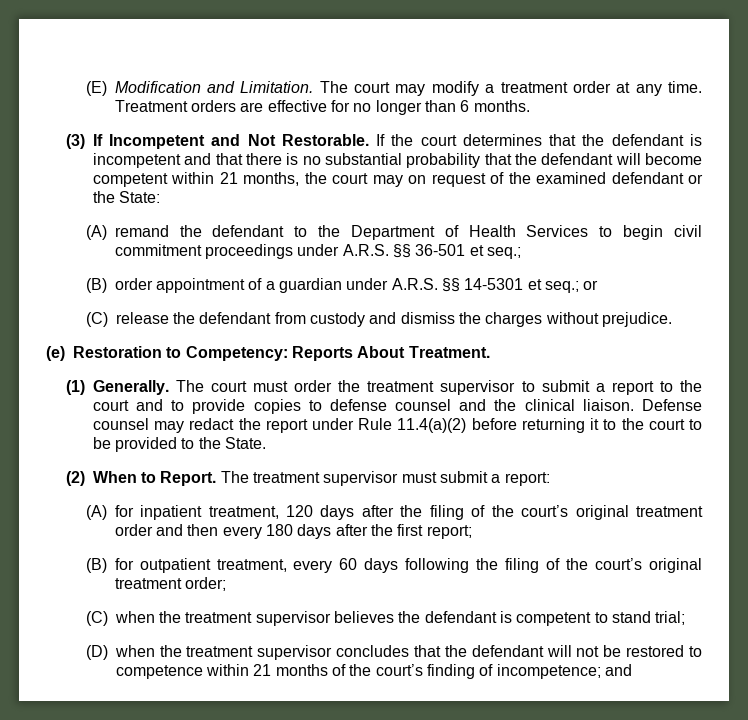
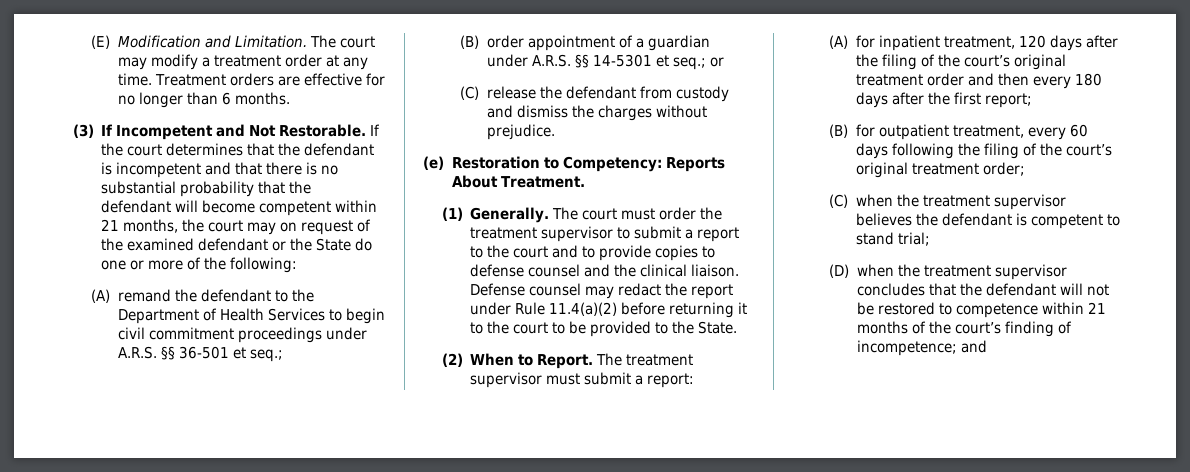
[119,191,161,203] State: -> [316,238,373,251] [101,257,298,273] State do one or more of the following:

